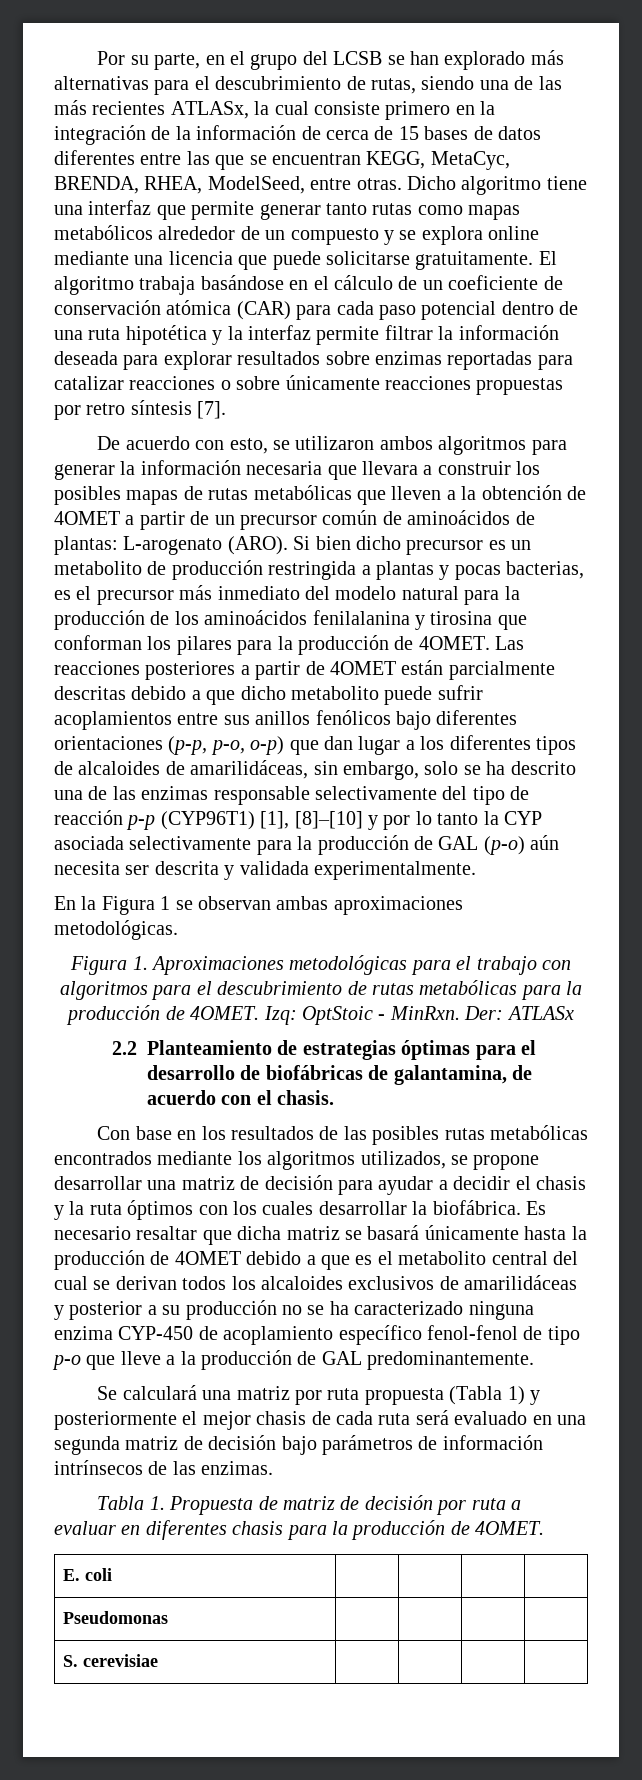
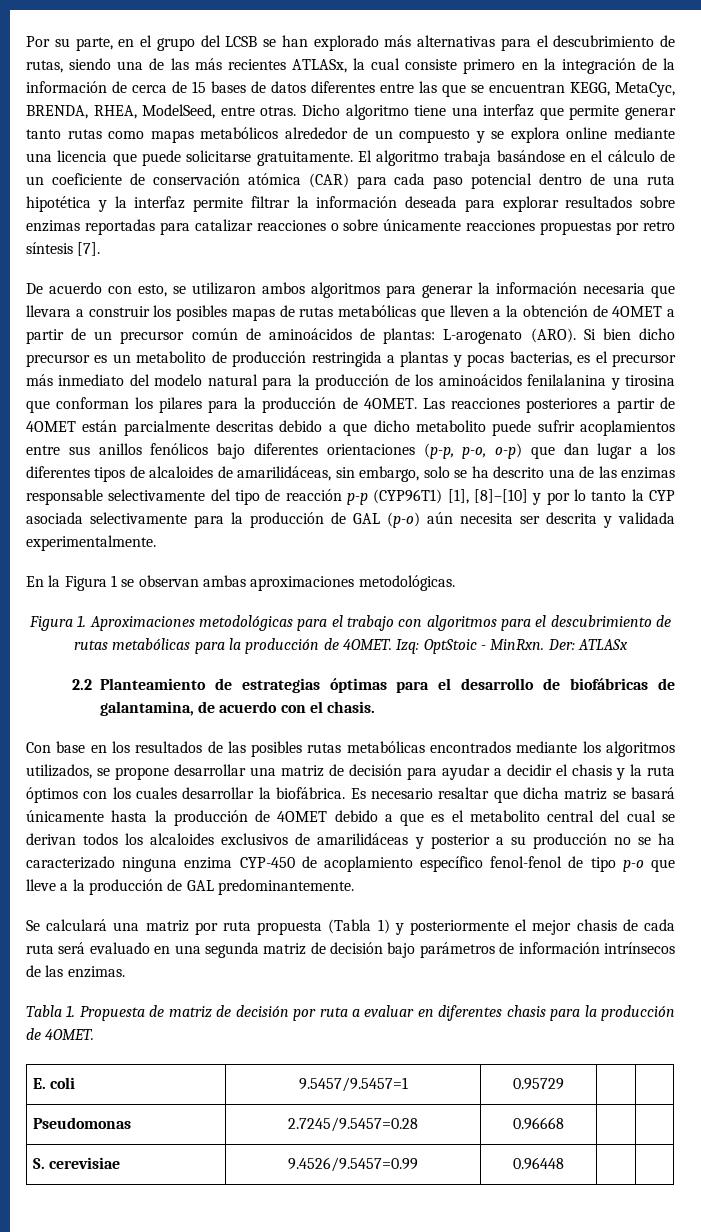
(112, 1574) | -> [298,1077,408,1092] [513,1078,564,1090] 9.5457/9.5457=1 | 0.95729
(168, 1617) | -> [288,1117,418,1132] [513,1117,564,1130] 2.7245/9.5457=0.28 | 0.96668
(158, 1660) | -> [288,1157,418,1172] [513,1157,564,1170] 9.4526/9.5457=0.99 | 0.96448

